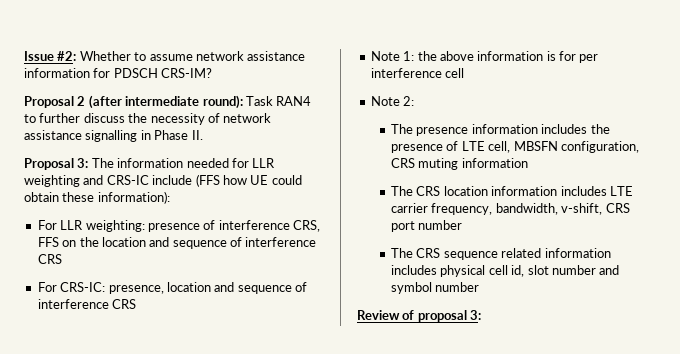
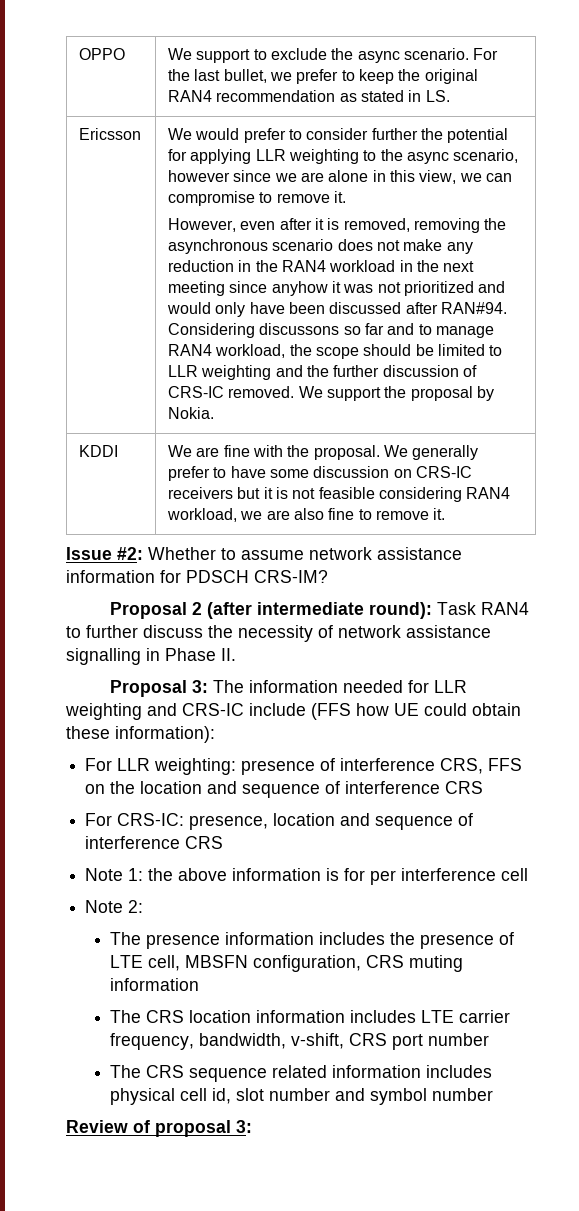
(24, 56) none -> [79,48,126,60] [168,48,499,63] [168,69,478,84] [168,90,450,102] [79,128,142,140] [168,128,509,143] [168,149,519,164] [168,170,513,184] [168,191,347,206] [168,218,507,233] [168,239,473,254] [168,260,475,272] [168,281,506,296] [167,302,508,317] [168,323,495,338] [168,344,503,359] [168,365,478,380] [168,386,495,401] [168,407,215,419] [79,445,119,457] [168,445,479,460] [168,466,473,481] [168,487,511,502] [167,508,446,522] OPPO | We support to exclude the async scenario. For the last bullet, we prefer to keep the original RAN4 recommendation as stated in LS. // Ericsson | We would prefer to consider further the potential for applying LLR weighting to the async scenario, however since we are alone in this view, we can compromise to remove it. // However, even after it is removed, removing the asynchronous scenario does not make any reduction in the RAN4 workload in the next meeting since anyhow it was not prioritized and would only have been discussed after RAN#94. Considering discussons so far and to manage RAN4 workload, the scope should be limited to LLR weighting and the further discussion of CRS-IC removed. We support the proposal by Nokia. // KDDI | We are fine with the proposal. We generally prefer to have some discussion on CRS-IC receivers but it is not feasible considering RAN4 workload, we are also fine to remove it. //

